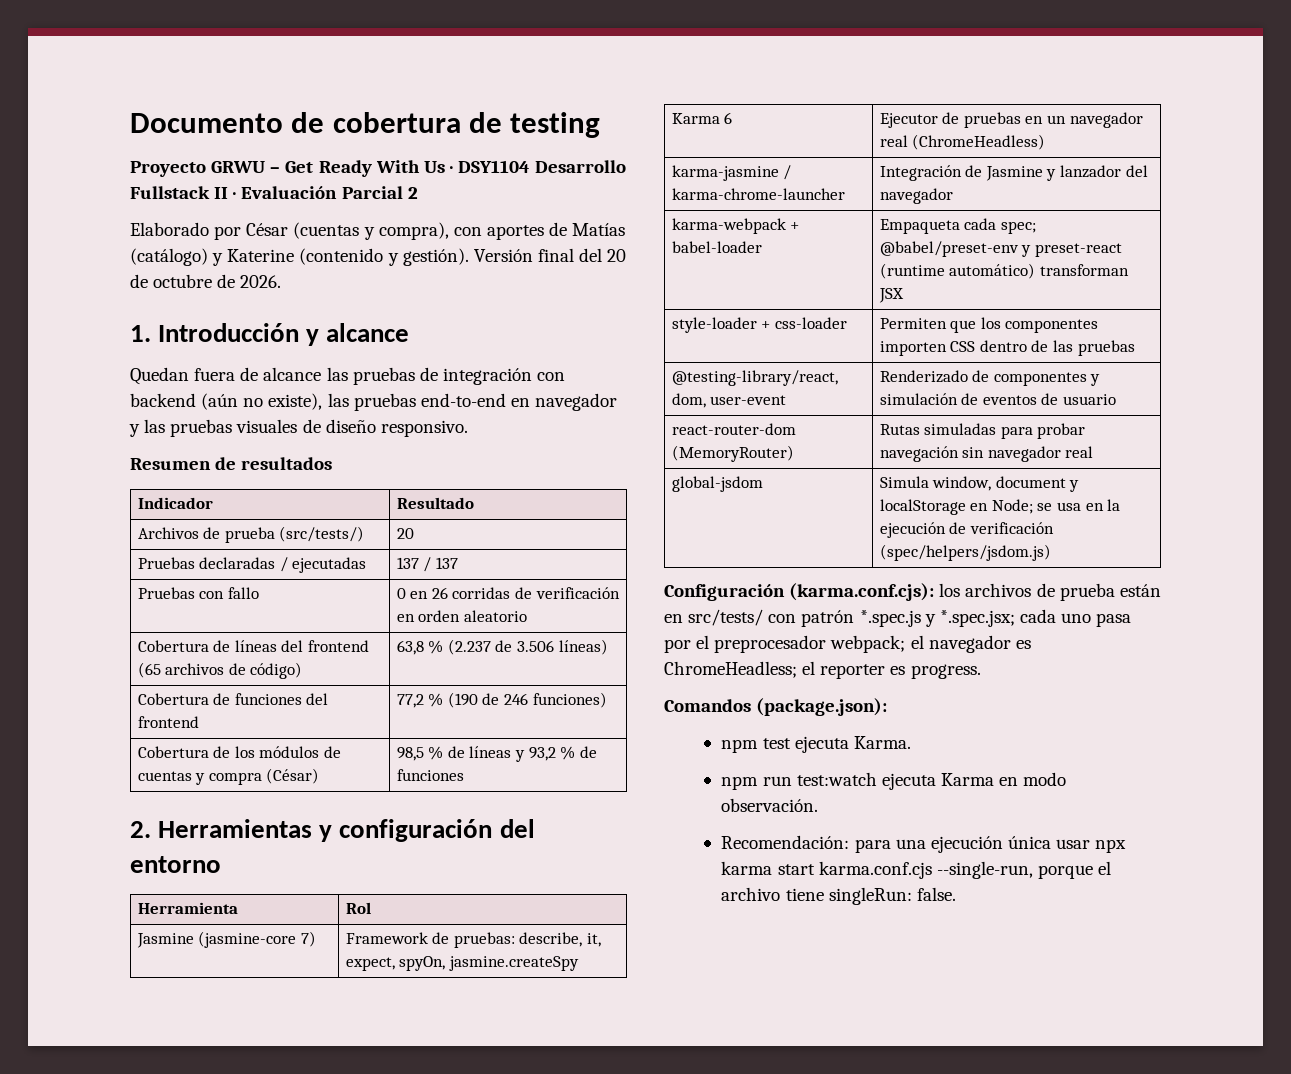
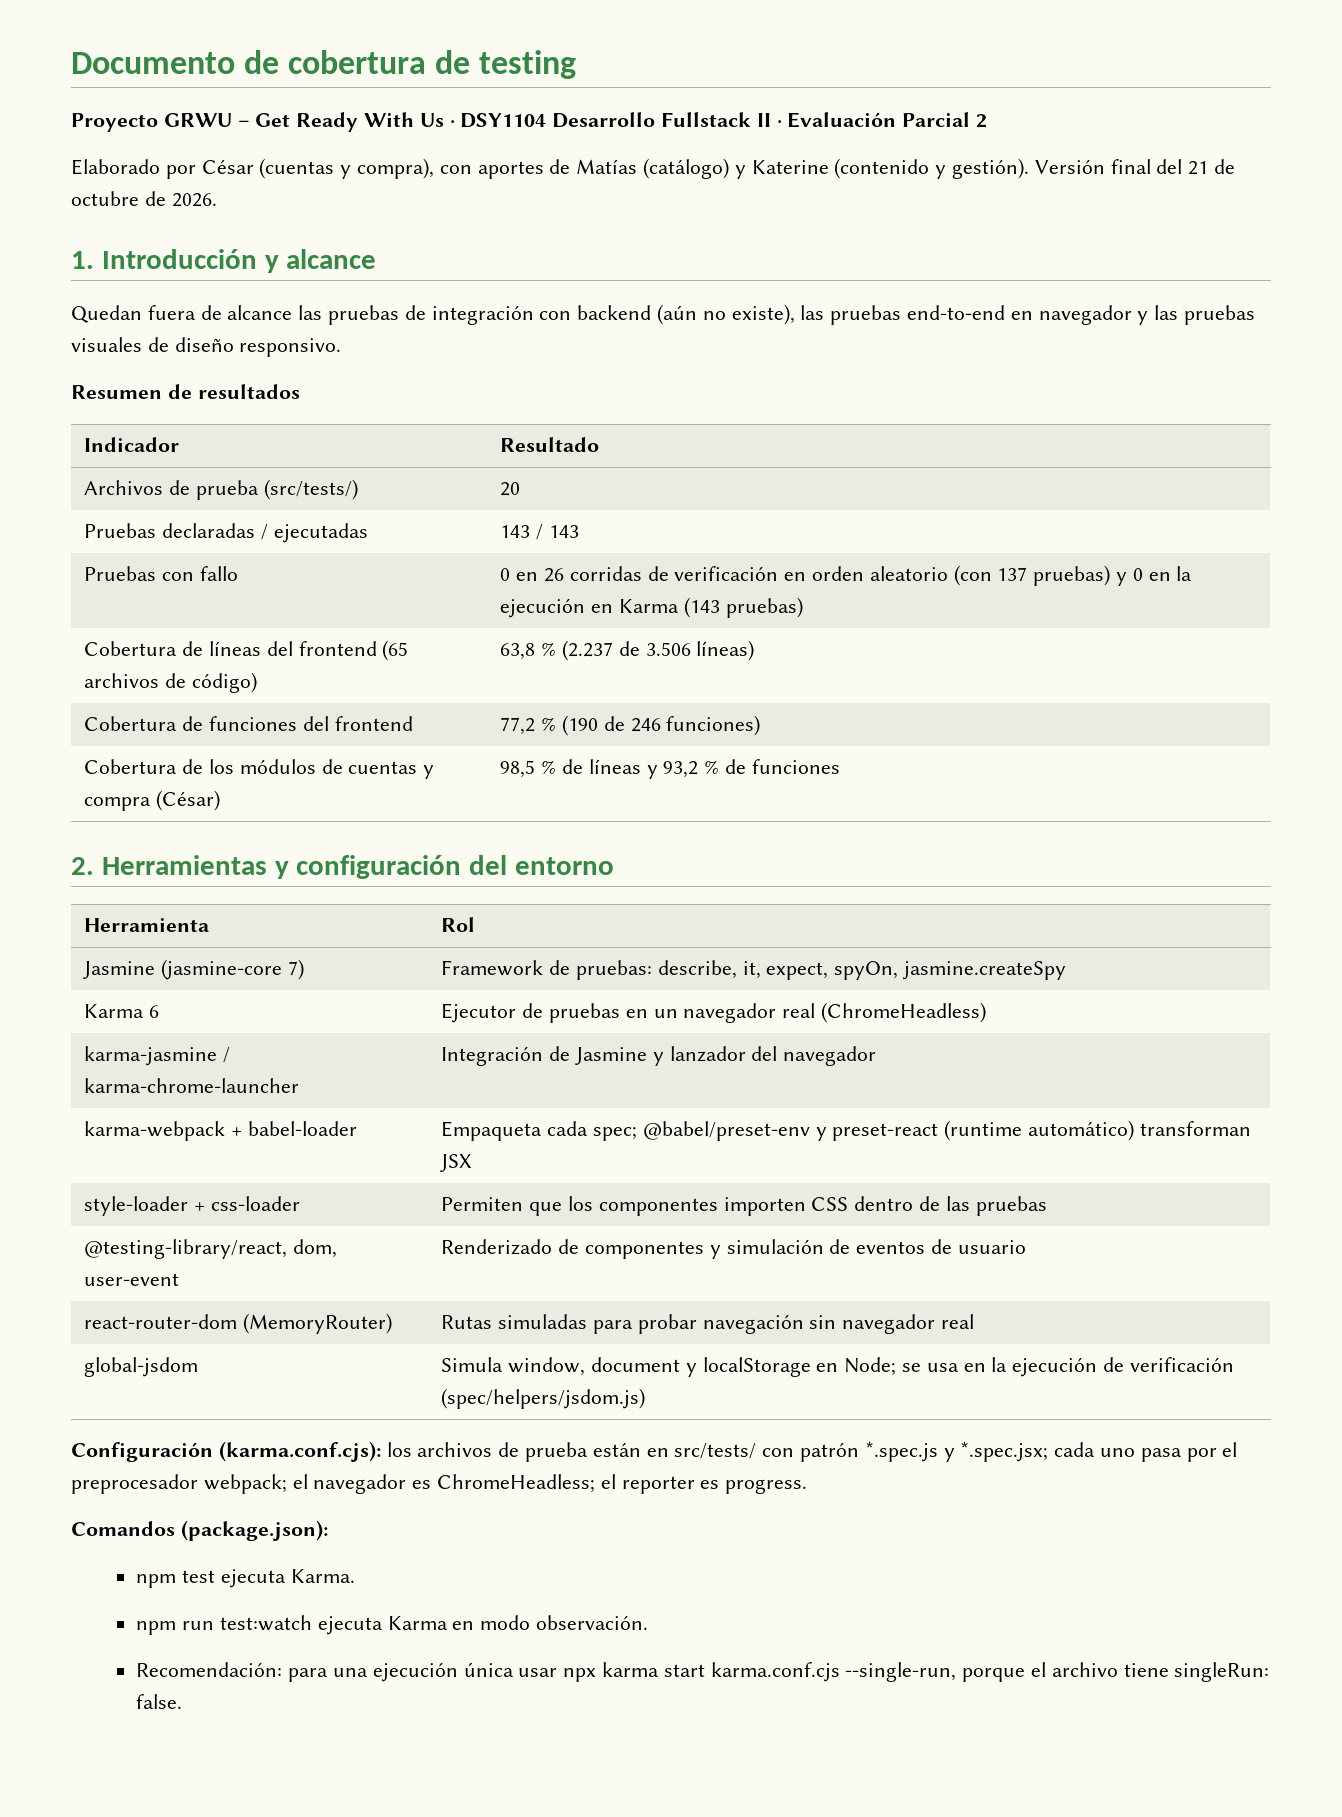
[607,249,627,262] 20 -> [1188,161,1209,175] 21
[396,557,458,572] 137 / 137 -> [500,524,579,540] 143 / 143
(527, 616) none -> [953,565,1193,586] [500,597,803,618] (con 137 pruebas) y 0 en la ejecución en Karma (143 pruebas)

